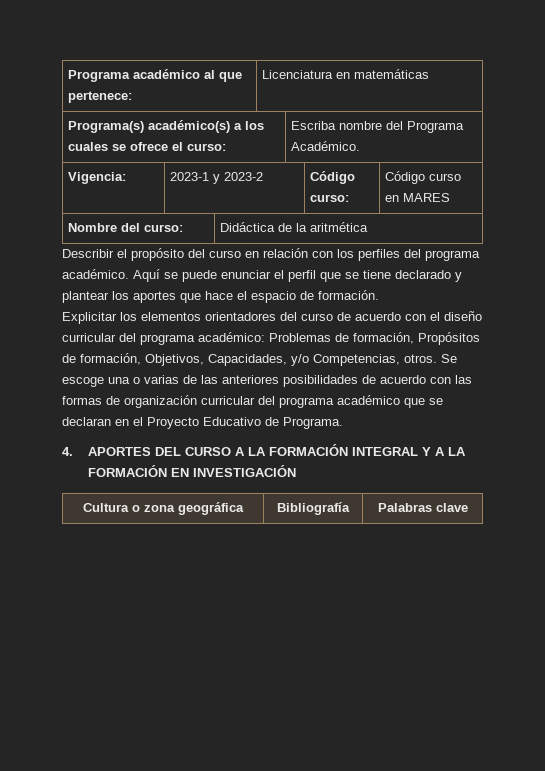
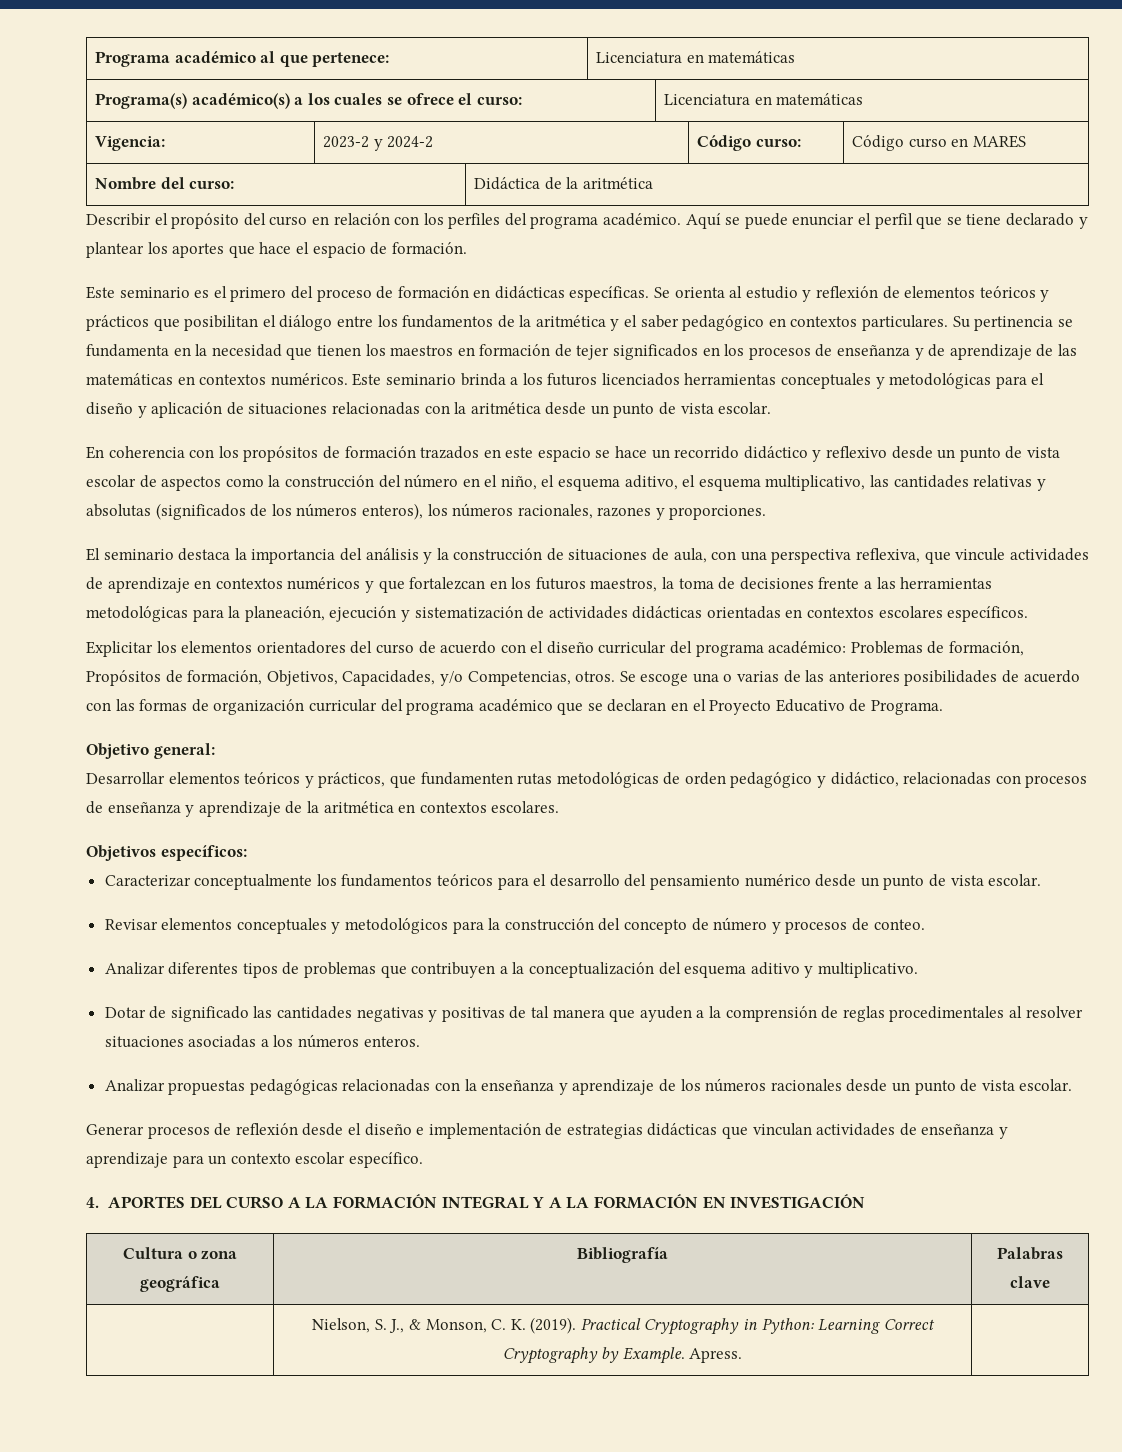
[291,121,465,133] [291,141,361,151] [68,172,127,184] [170,172,264,184] Escriba nombre del Programa Académico. // Vigencia: | 2023-1 y 2023-2 -> [663,93,864,106] [94,136,165,151] [322,136,434,151] Licenciatura en matemáticas // Vigencia: | 2023-2 y 2024-2
(379, 295) none -> [86,286,1050,302] [86,315,1073,331] [86,344,1077,360] [86,373,1045,389] [86,402,772,418] [86,446,1060,462] [86,474,1046,491] [86,503,767,520] [86,548,1089,564] [86,577,993,593] [86,606,1029,622] // Este seminario es el primero del proceso de formación en didácticas específicas. Se orienta al estudio y reflexión de elementos teóricos y prácticos que posibilitan el diálogo entre los fundamentos de la aritmética y el saber pedagógico en contextos particulares. Su pertinencia se fundamenta en la necesidad que tienen los maestros en formación de tejer significados en los procesos de enseñanza y de aprendizaje de las matemáticas en contextos numéricos. Este seminario brinda a los futuros licenciados herramientas conceptuales y metodológicas para el diseño y aplicación de situaciones relacionadas con la aritmética desde un punto de vista escolar. // En coherencia con los propósitos de formación trazados en este espacio se hace un recorrido didáctico y reflexivo desde un punto de vista escolar de aspectos como la construcción del número en el niño, el esquema aditivo, el esquema multiplicativo, las cantidades relativas y absolutas (significados de los números enteros), los números racionales, razones y proporciones. // El seminario destaca la importancia del análisis y la construcción de situaciones de aula, con una perspectiva reflexiva, que vincule actividades de aprendizaje en contextos numéricos y que fortalezcan en los futuros maestros, la toma de decisiones frente a las herramientas metodológicas para la planeación, ejecución y sistematización de actividades didácticas orientadas en contextos escolares específicos.
(343, 423) none -> [86,743,215,759] [86,772,1088,788] [86,801,560,817] [86,845,247,861] [104,874,1042,890] [104,917,925,934] [104,962,918,978] [104,1006,1083,1022] [104,1034,420,1048] [104,1078,1073,1095] [86,1123,1009,1139] [86,1152,423,1168] // Objetivo general: // Desarrollar elementos teóricos y prácticos, que fundamenten rutas metodológicas de orden pedagógico y didáctico, relacionadas con procesos de enseñanza y aprendizaje de la aritmética en contextos escolares. // Objetivos específicos: // Caracterizar conceptualmente los fundamentos teóricos para el desarrollo del pensamiento numérico desde un punto de vista escolar. // Revisar elementos conceptuales y metodológicos para la construcción del concepto de número y procesos de conteo. // Analizar diferentes tipos de problemas que contribuyen a la conceptualización del esquema aditivo y multiplicativo. // Dotar de significado las cantidades negativas y positivas de tal manera que ayuden a la comprensión de reglas procedimentales al resolver situaciones asociadas a los números enteros. // Analizar propuestas pedagógicas relacionadas con la enseñanza y aprendizaje de los números racionales desde un punto de vista escolar. // Generar procesos de reflexión desde el diseño e implementación de estrategias didácticas que vinculan actividades de enseñanza y aprendizaje para un contexto escolar específico.
(468, 507) none -> [312,1317,935,1335] [502,1347,743,1364] // | Nielson, S. J., & Monson, C. K. (2019). Practical Cryptography in Python: Learning Correct Cryptography by Example. Apress. |

